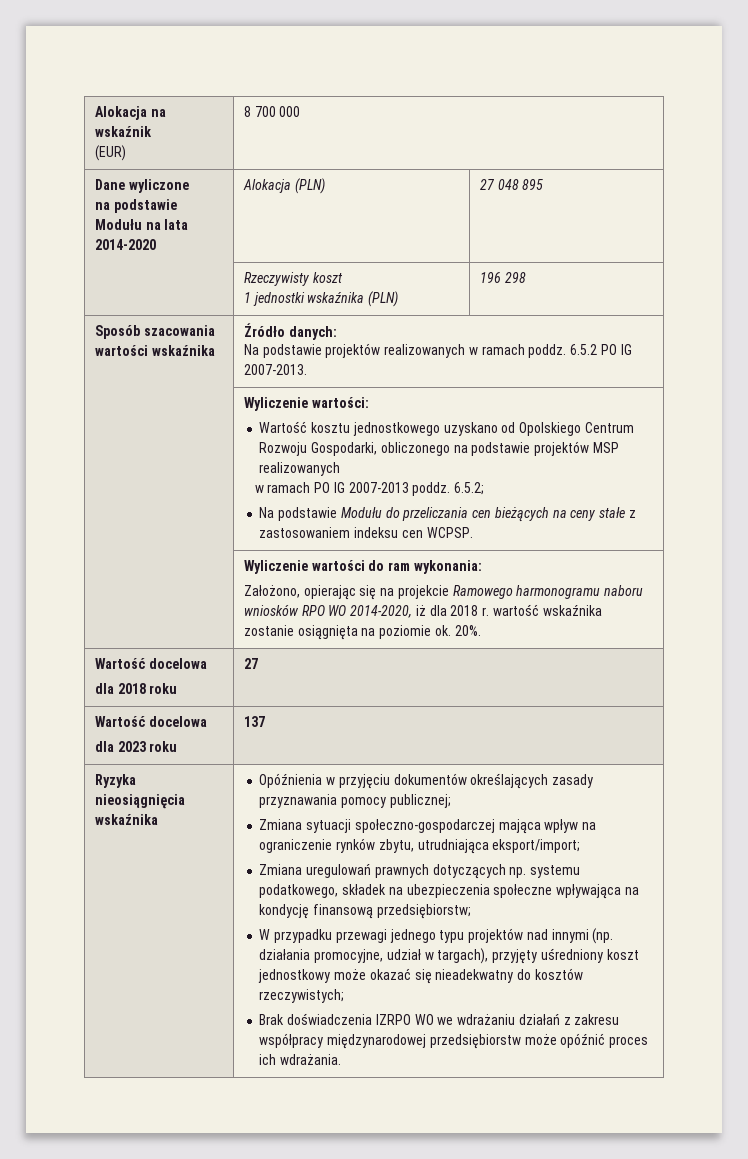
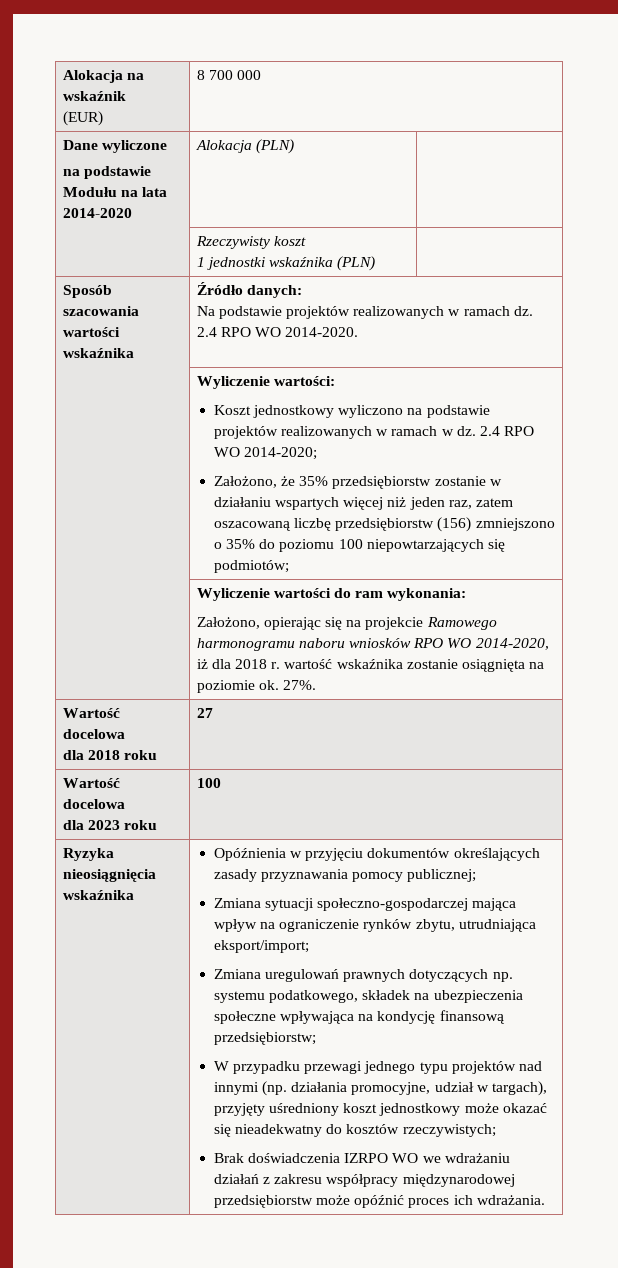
[479,179,544,190] 27 048 895 -> (294, 146) none
[479,272,526,283] 196 298 -> (376, 263) none
[528,344,632,358] [243,364,307,375] [243,397,369,411] [259,421,634,436] [259,442,450,456] poddz. 6.5.2 PO IG 2007-2013. // | Wyliczenie wartości: // Wartość kosztu jednostkowego uzyskano od Opolskiego Centrum Rozwoju Gospodarki, obliczonego -> [513,306,533,316] [196,327,359,337] [196,376,335,389] [213,405,404,418] dz. 2.4 RPO WO 2014-2020. // | Wyliczenie wartości: // Koszt jednostkowy wyliczono
[592,442,619,453] [259,462,341,476] [254,482,485,496] [259,507,636,522] [259,527,473,538] MSP realizowanych // w ramach PO IG 2007-2013 poddz. 6.5.2; // Na podstawie Modułu do przeliczania cen bieżących na ceny stałe z zastosowaniem indeksu cen WCPSP. -> [280,426,535,439] [213,447,317,460] [213,476,502,489] [213,497,513,510] [213,517,555,532] [213,539,505,552] [213,560,289,573] realizowanych w ramach w dz. 2.4 RPO WO 2014-2020; // Założono, że 35% przedsiębiorstw zostanie w działaniu wspartych więcej niż jeden raz, zatem oszacowaną liczbę przedsiębiorstw (156) zmniejszono o 35% do poziomu 100 niepowtarzających się podmiotów;
[454,625,481,636] 20%. -> [283,680,317,690] 27%.
[243,716,265,727] 137 -> [196,778,221,788] 100

